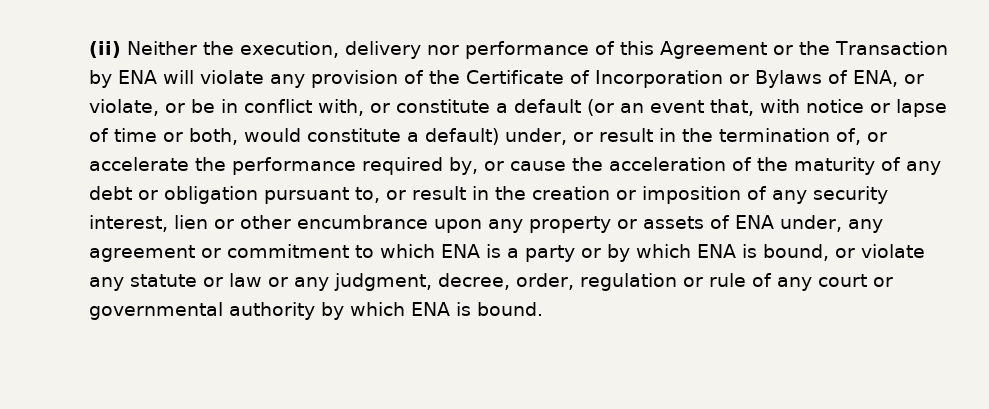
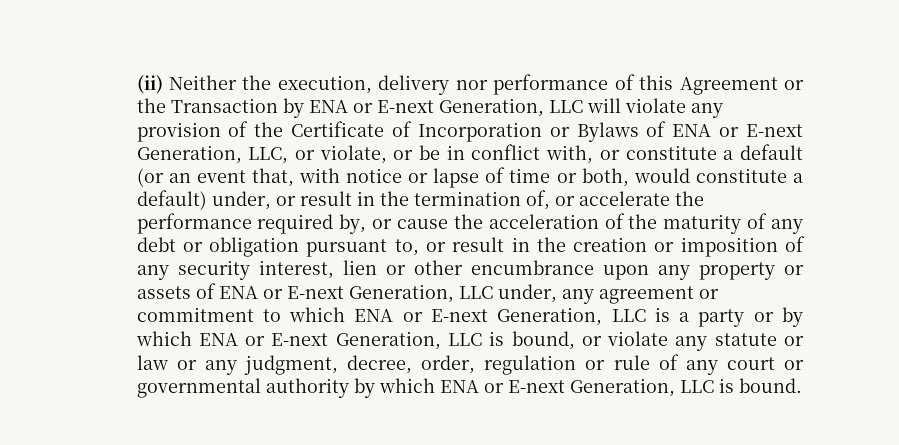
(157, 77) none -> [352,98,583,117] or E-next Generation, LLC
[852,70,898,87] ENA, -> [672,124,803,137] [136,145,289,164] ENA or E-next Generation, LLC,
(774, 222) none -> [262,284,493,303] or E-next Generation, LLC
(480, 251) none -> [402,307,646,326] or E-next Generation, LLC
(736, 251) none -> [245,331,482,350] or E-next Generation, LLC
(450, 309) none -> [483,378,714,397] or E-next Generation, LLC

